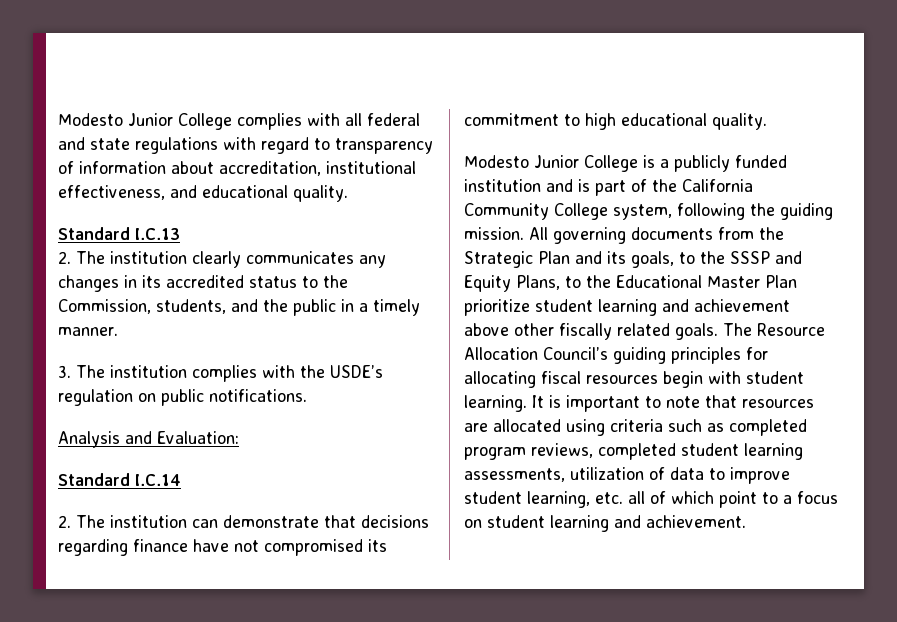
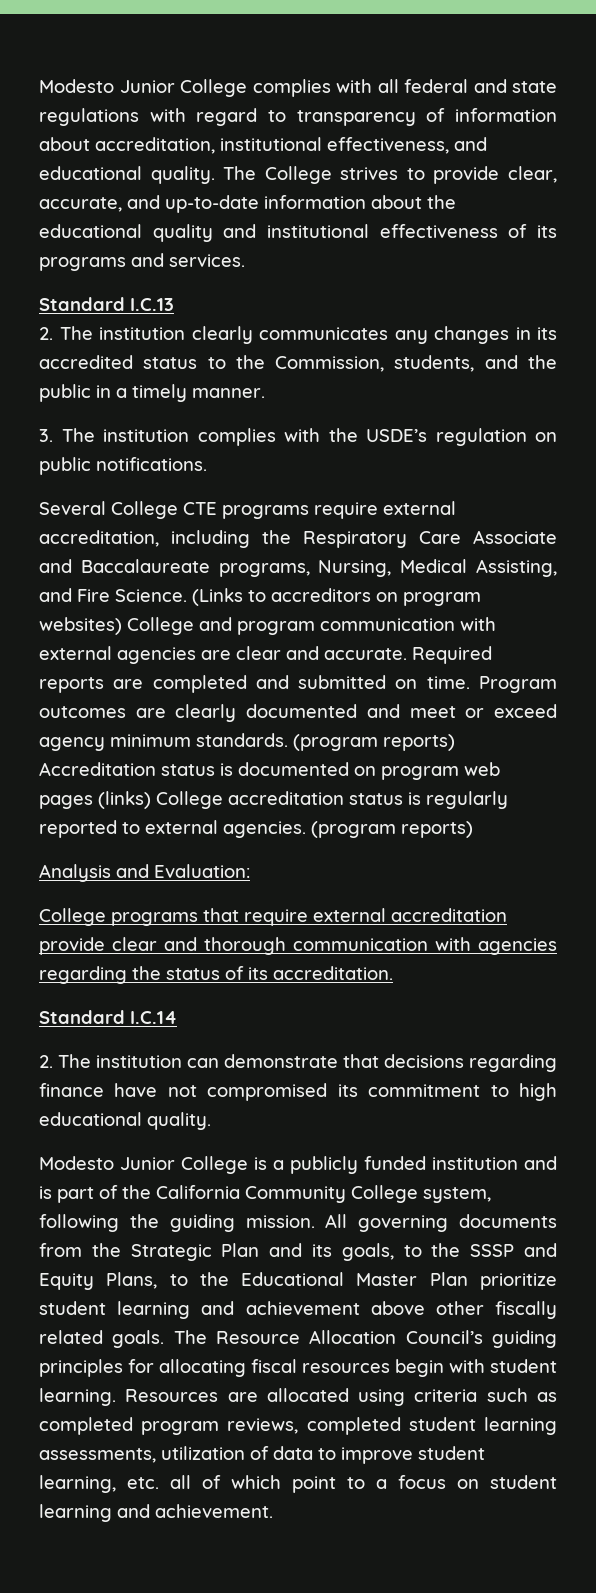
(348, 193) none -> [223,166,557,184] [39,195,456,213] [39,224,557,242] [39,253,245,271] The College strives to provide clear, accurate, and up-to-date information about the educational quality and institutional effectiveness of its programs and services.
[58,431,239,448] Analysis and Evaluation: -> [39,501,456,519] [39,530,557,548] [39,559,557,577] [39,588,481,606] [39,617,496,635] [39,646,492,664] [39,675,557,693] [39,704,557,722] [39,733,455,751] [39,762,500,780] [39,791,508,809] [39,820,473,838] [39,864,250,882] [39,908,507,926] [39,937,557,955] [39,966,393,984] Several College CTE programs require external accreditation, including the Respiratory Care Associate and Baccalaureate programs, Nursing, Medical Assisting, and Fire Science. (Links to accreditors on program websites) College and program communication with external agencies are clear and accurate. Required reports are completed and submitted on time. Program outcomes are clearly documented and meet or exceed agency minimum standards. (program reports) Accreditation status is documented on program web pages (links) College accreditation status is regularly reported to external agencies. (program reports) // Analysis and Evaluation: // College programs that require external accreditation provide clear and thorough communication with agencies regarding the status of its accreditation.
[532,395,814,412] It is important to note that resources -> [125,1389,219,1402] Resources

